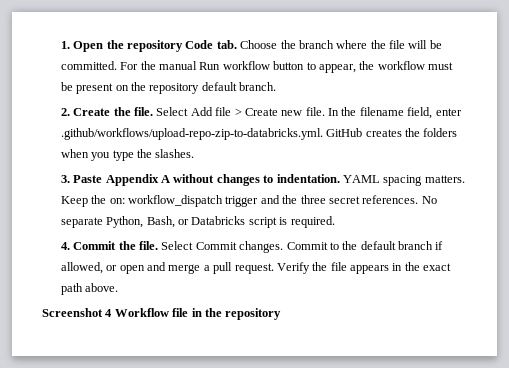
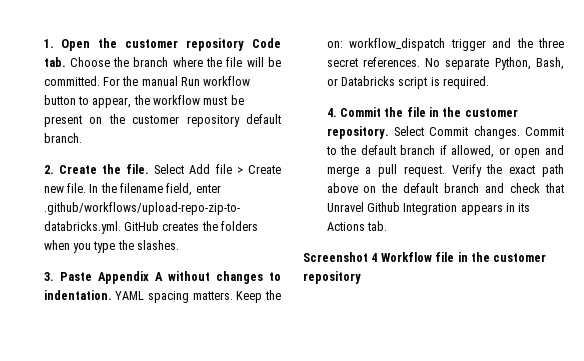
(124, 44) none -> [125,39,179,48] customer
(147, 86) none -> [132,115,180,124] customer
[139,241,159,250] file. -> [406,107,518,117] [326,126,389,139] file in the customer repository.
[330,262,452,274] [60,283,119,295] file appears in the exact path above. -> [509,164,564,177] [326,183,564,193] [326,202,531,215] [326,221,387,231] exact path above on the default branch and check that Unravel Github Integration appears in its Actions tab.
(222, 312) none -> [493,253,547,262] customer

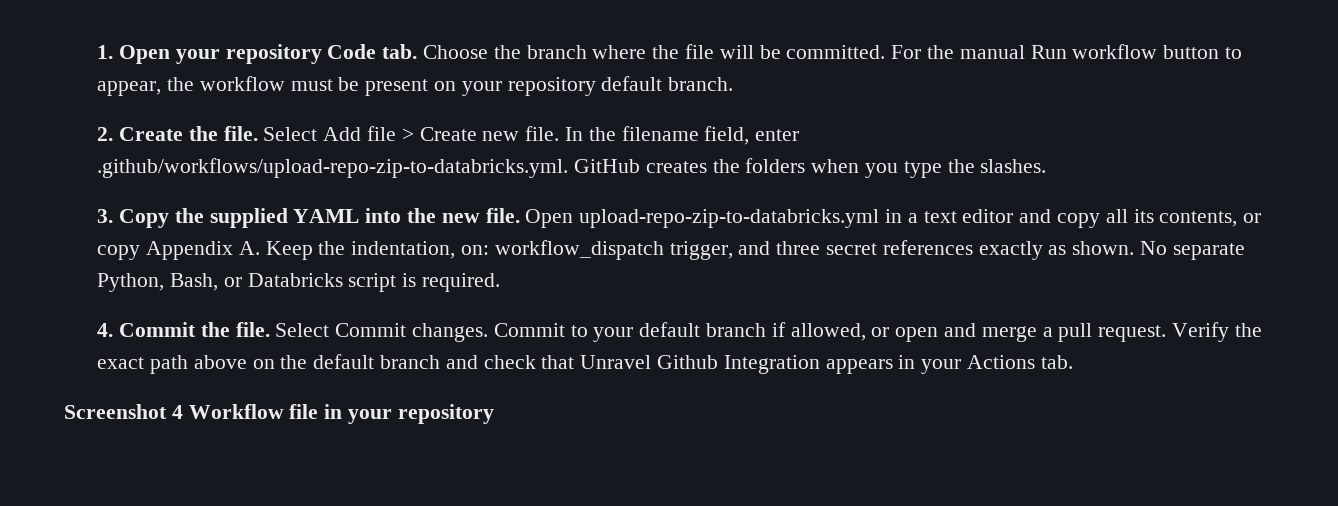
[98,38,179,48] the customer -> [175,49,220,64] your
[108,114,180,124] the customer -> [461,81,502,96] your
[59,271,282,284] [43,290,233,303] Paste Appendix A without changes to indentation. YAML spacing matters. -> [118,208,1262,228] [97,241,260,260] Copy the supplied YAML into the new file. Open upload-repo-zip-to-databricks.yml in a text editor and copy all its contents, or copy Appendix A.
(281, 295) none -> [351,241,456,259] indentation,
[450,38,564,51] [326,57,420,67] trigger and the three secret references. -> [669,240,1135,260] trigger, and three secret references exactly as shown.
[406,107,518,117] [326,126,389,139] file in the customer repository. -> [235,322,270,337] file.
[340,145,357,155] the -> [593,327,634,342] your
[518,203,531,212] its -> [921,359,962,374] your
[470,252,547,262] the customer -> [348,409,393,424] your

